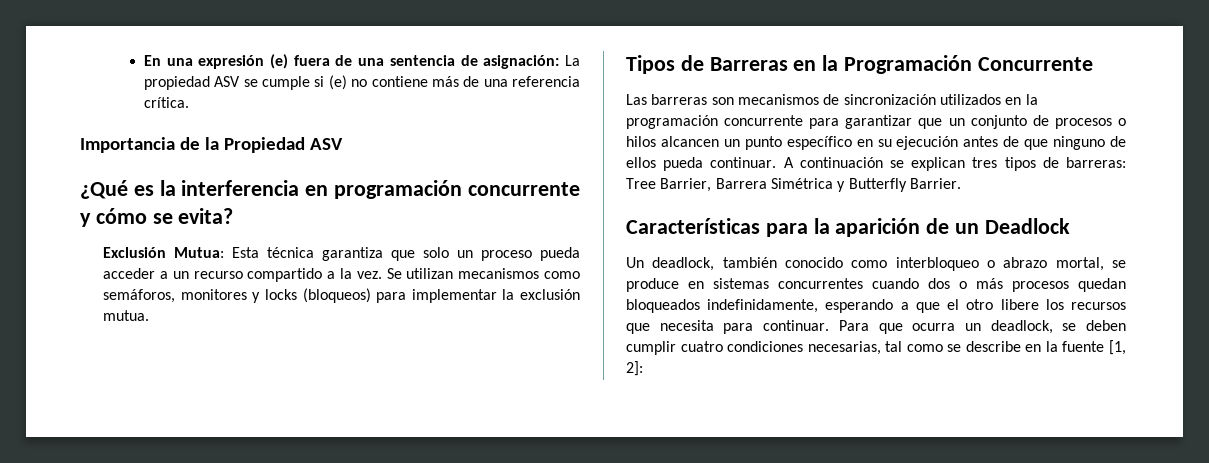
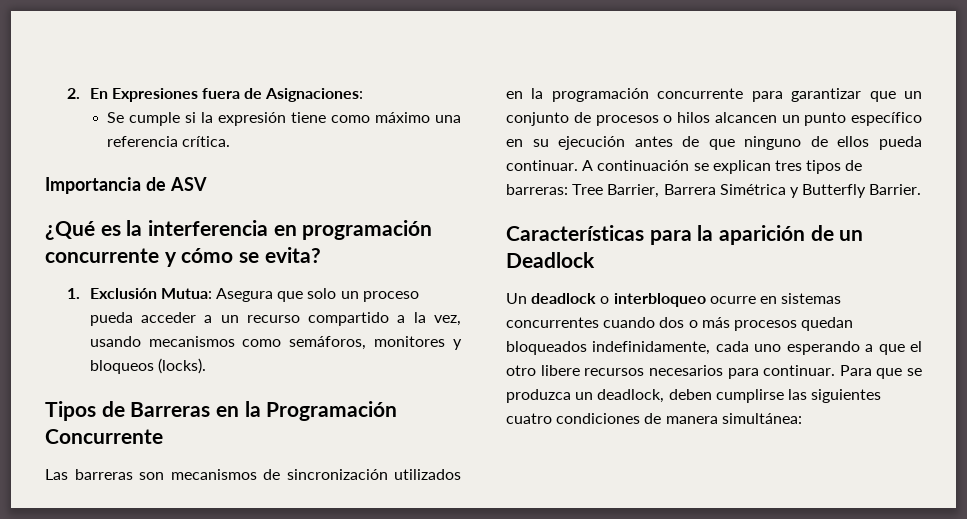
[143,54,580,69] [143,75,480,90] En una expresión (e) fuera de una sentencia de asignación: La propiedad ASV se cumple si (e) no contiene más de -> [67,88,364,102] [106,112,430,126] 2. En Expresiones fuera de Asignaciones: // Se cumple si la expresión tiene como máximo
[204,137,305,153] la Propiedad -> (166, 184) none
(234, 216) none -> [67,288,81,299] 1.
[232,247,384,261] Esta técnica garantiza -> [216,288,274,302] Asegura
[356,268,454,279] vez. Se utilizan -> [434,315,461,326] [89,336,141,347] vez, usando
[264,288,580,303] [103,310,150,321] locks (bloqueos) para implementar la exclusión mutua. -> [89,358,206,374] bloqueos (locks).
[652,257,1126,271] [626,278,679,292] deadlock, también conocido como interbloqueo o abrazo mortal, se produce -> [531,293,756,307] deadlock o interbloqueo ocurre
(819, 306) none -> [715,341,782,352] cada uno
[1045,299,1126,310] [626,320,1126,334] [626,340,1126,355] [626,361,643,376] los recursos que necesita para continuar. Para que ocurra un deadlock, se deben cumplir cuatro condiciones necesarias, tal como se describe en la fuente [1, 2]: -> [584,365,922,379] [506,389,882,403] [506,413,802,424] recursos necesarios para continuar. Para que se produzca un deadlock, deben cumplirse las siguientes cuatro condiciones de manera simultánea:

